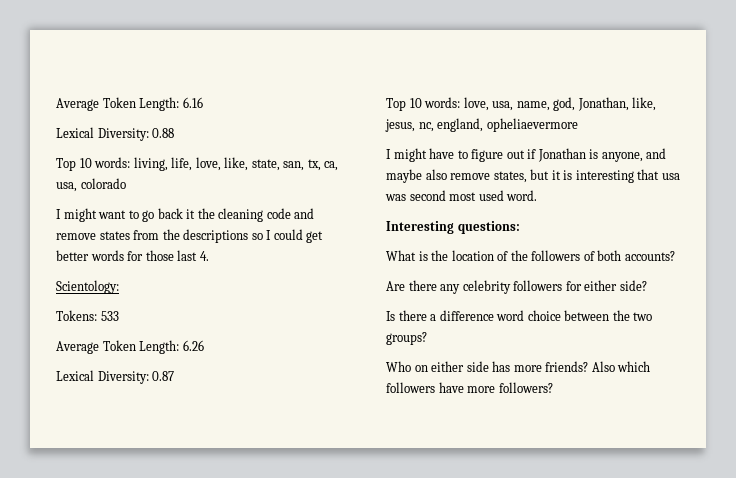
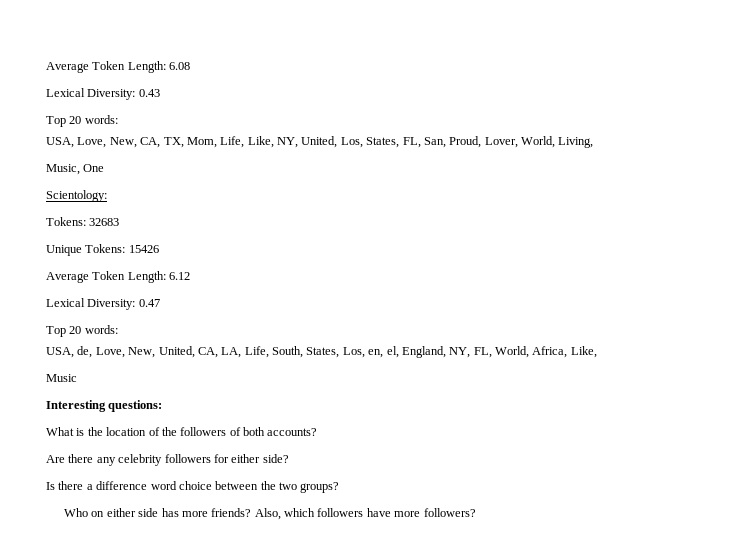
[56,97,203,111] [56,127,175,141] [56,157,339,171] [56,178,126,192] [56,208,315,222] [56,229,324,243] [56,250,209,261] [56,280,119,294] [56,310,119,321] [56,340,204,354] [56,370,175,384] [386,97,657,111] [385,118,578,132] [386,148,667,162] [386,169,680,183] [385,190,538,201] Average Token Length: 6.16 // Lexical Diversity: 0.88 // Top 10 words: living, life, love, like, state, san, tx, ca, usa, colorado // I might want to go back it the cleaning code and remove states from the descriptions so I could get better words for those last 4. // Scientology: // Tokens: 533 // Average Token Length: 6.26 // Lexical Diversity: 0.87 // Top 10 words: love, usa, name, god, Jonathan, like, jesus, nc, england, opheliaevermore // I might have to figure out if Jonathan is anyone, and maybe also remove states, but it is interesting that usa was second most used word. -> [46,61,191,73] [46,88,160,100] [46,115,118,127] [46,136,594,148] [46,164,105,175] [46,190,107,202] [46,217,120,226] [46,244,159,256] [46,271,191,283] [46,298,160,310] [46,325,118,337] [46,346,597,358] [46,374,77,382] Average Token Length: 6.08 // Lexical Diversity: 0.43 // Top 20 words: // USA, Love, New, CA, TX, Mom, Life, Like, NY, United, Los, States, FL, San, Proud, Lover, World, Living, // Music, One // Scientology: // Tokens: 32683 // Unique Tokens: 15426 // Average Token Length: 6.12 // Lexical Diversity: 0.47 // Top 20 words: // USA, de, Love, New, United, CA, LA, Life, South, States, Los, en, el, England, NY, FL, World, Africa, Like, // Music
[591,361,615,372] Also -> [254,508,281,520] Also,

